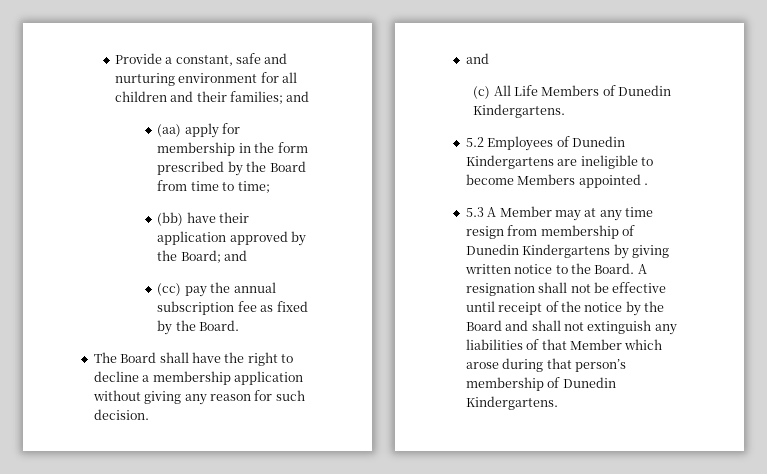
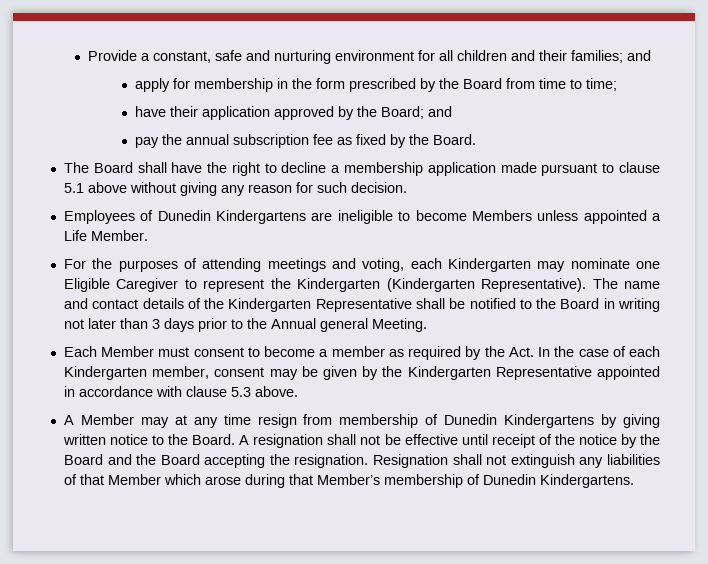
[157,124,182,137] (aa) -> (651, 55) none
[157,212,184,226] (bb) -> (617, 84) none
[157,283,182,296] (cc) -> (452, 111) none
(303, 378) none -> [500,162,660,176] [63,182,127,193] made pursuant to clause 5.1 above
[465,53,489,64] [473,85,672,99] [473,104,566,118] [465,137,484,147] and // (c) All Life Members of Dunedin Kindergartens. // 5.2 -> (407, 187) none
[578,174,648,188] [465,207,484,217] appointed . // 5.3 -> [537,210,661,224] [63,230,148,241] [63,258,660,272] [63,278,660,292] [63,298,660,312] [63,318,427,332] [63,346,661,360] [63,366,660,380] [63,386,298,397] unless appointed a Life Member. // For the purposes of attending meetings and voting, each Kindergarten may nominate one Eligible Caregiver to represent the Kindergarten (Kindergarten Representative). The name and contact details of the Kindergarten Representative shall be notified to the Board in writing not later than 3 days prior to the Annual general Meeting. // Each Member must consent to become a member as required by the Act. In the case of each Kindergarten member, consent may be given by the Kindergarten Representative appointed in accordance with clause 5.3 above. //
(529, 325) none -> [136,454,449,468] the Board accepting the resignation. Resignation
[574,359,626,372] person’s -> [316,474,380,485] Member’s

